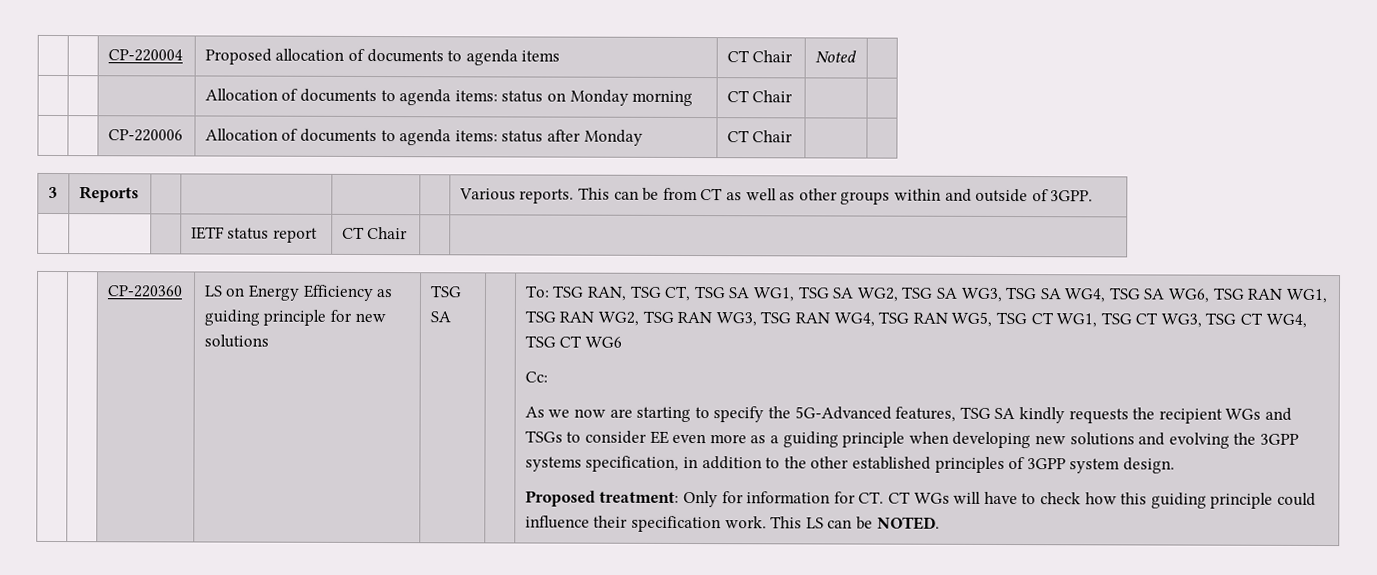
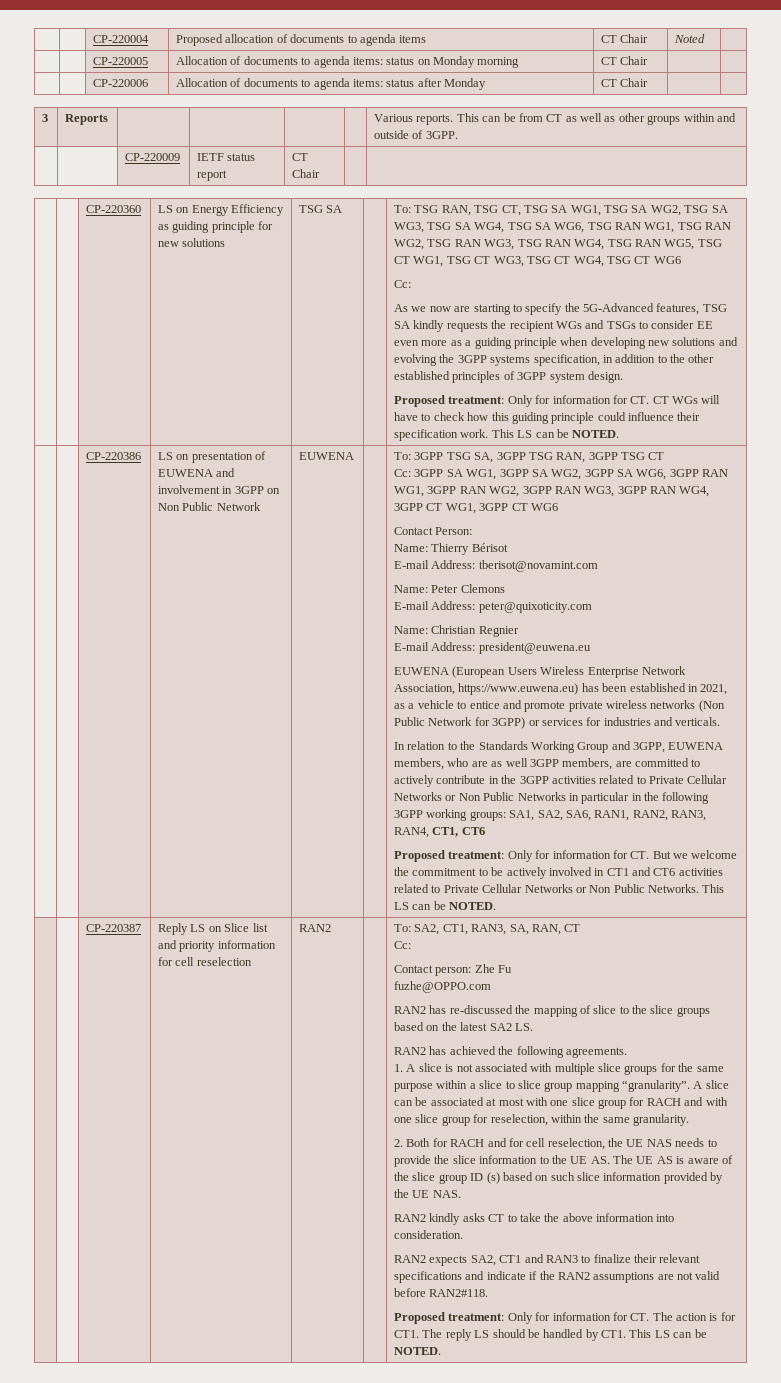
(857, 56) none -> [93,57,149,65] CP-220005
(1094, 196) none -> [125,153,181,161] CP-220009
(940, 523) none -> [86,452,142,460] [158,451,267,463] [158,468,236,477] [158,485,281,494] [158,502,261,511] [299,452,355,460] [394,452,665,463] [394,469,729,480] [394,486,710,497] [394,503,558,514] [394,527,473,535] [394,543,508,555] [394,560,598,572] [394,584,505,593] [394,601,592,613] [394,625,519,637] [394,642,591,654] [394,666,686,678] [394,683,728,695] [394,700,725,712] [394,717,721,729] [394,741,724,753] [394,758,701,770] [394,775,728,787] [394,792,710,804] [394,809,707,821] [394,827,485,838] [394,850,738,862] [394,867,723,879] [394,884,725,893] [394,901,497,910] [86,924,142,932] [158,923,268,935] [158,940,276,952] [158,957,252,966] [299,924,332,932] [394,924,581,935] [394,941,412,949] [394,964,513,976] [394,981,492,993] [394,1005,710,1017] [394,1022,533,1031] [394,1046,627,1058] [394,1063,724,1075] [394,1080,729,1092] [394,1097,728,1109] [394,1114,690,1126] [394,1138,717,1150] [394,1155,733,1167] [394,1172,724,1184] [394,1189,461,1198] [394,1213,675,1225] [394,1230,464,1239] [394,1254,701,1266] [394,1271,721,1283] [394,1288,489,1297] [394,1312,736,1324] [394,1329,707,1341] [394,1347,442,1355] // | | CP-220386 | LS on presentation of EUWENA and involvement in 3GPP on Non Public Network | EUWENA | | To: 3GPP TSG SA, 3GPP TSG RAN, 3GPP TSG CT // Cc: 3GPP SA WG1, 3GPP SA WG2, 3GPP SA WG6, 3GPP RAN WG1, 3GPP RAN WG2, 3GPP RAN WG3, 3GPP RAN WG4, 3GPP CT WG1, 3GPP CT WG6 // Contact Person: // Name: Thierry Bérisot // E-mail Address: tberisot@novamint.com // Name: Peter Clemons // E-mail Address: peter@quixoticity.com // Name: Christian Regnier // E-mail Address: president@euwena.eu // EUWENA (European Users Wireless Enterprise Network Association, https://www.euwena.eu) has been established in 2021, as a vehicle to entice and promote private wireless networks (Non Public Network for 3GPP) or services for industries and verticals. // In relation to the Standards Working Group and 3GPP, EUWENA members, who are as well 3GPP members, are committed to actively contribute in the 3GPP activities related to Private Cellular Networks or Non Public Networks in particular in the following 3GPP working groups: SA1, SA2, SA6, RAN1, RAN2, RAN3, RAN4, CT1, CT6 // Proposed treatment: Only for information for CT. But we welcome the commitment to be actively involved in CT1 and CT6 activities related to Private Cellular Networks or Non Public Networks. This LS can be NOTED. // | | CP-220387 | Reply LS on Slice list and priority information for cell reselection | RAN2 | | To: SA2, CT1, RAN3, SA, RAN, CT // Cc: // Contact person: Zhe Fu // fuzhe@OPPO.com // RAN2 has re-discussed the mapping of slice to the slice groups based on the latest SA2 LS. // RAN2 has achieved the following agreements. // 1. A slice is not associated with multiple slice groups for the same purpose within a slice to slice group mapping “granularity”. A slice can be associated at most with one slice group for RACH and with one slice group for reselection, within the same granularity. // 2. Both for RACH and for cell reselection, the UE NAS needs to provide the slice information to the UE AS. The UE AS is aware of the slice group ID (s) based on such slice information provided by the UE NAS. // RAN2 kindly asks CT to take the above information into consideration. // RAN2 expects SA2, CT1 and RAN3 to finalize their relevant specifications and indicate if the RAN2 assumptions are not valid before RAN2#118. // Proposed treatment: Only for information for CT. The action is for CT1. The reply LS should be handled by CT1. This LS can be NOTED.

